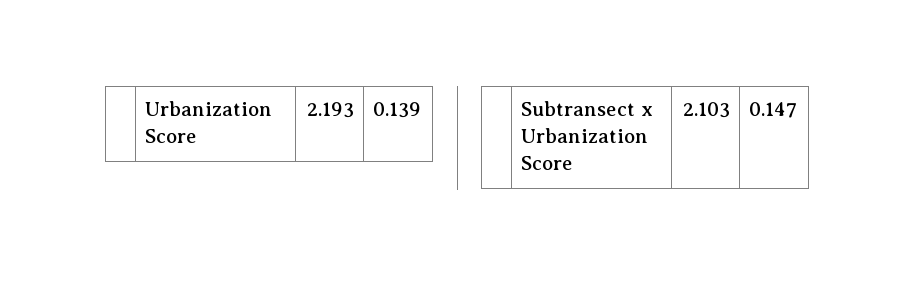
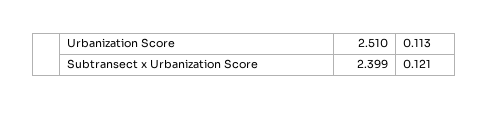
[144,101,272,116] [144,129,197,143] [307,102,355,118] [372,102,421,118] | Urbanization Score | 2.193 | 0.139 -> [66,38,175,48] [358,38,389,48] [402,38,431,48] | Urbanization Score | 2.510 | 0.113
[683,102,731,118] [748,102,797,118] 2.103 | 0.147 -> [357,59,389,69] [402,59,431,69] 2.399 | 0.121

